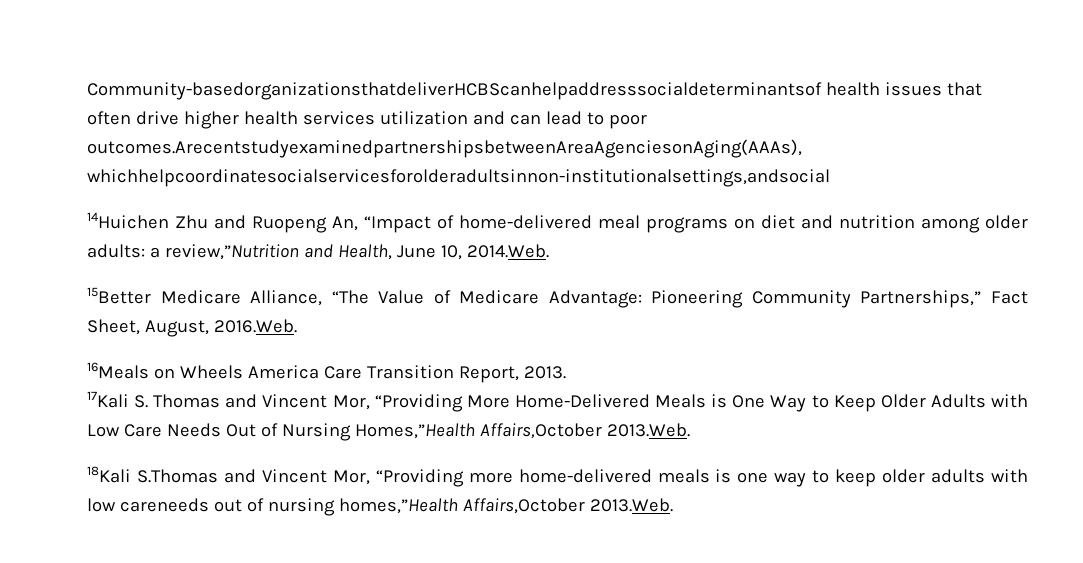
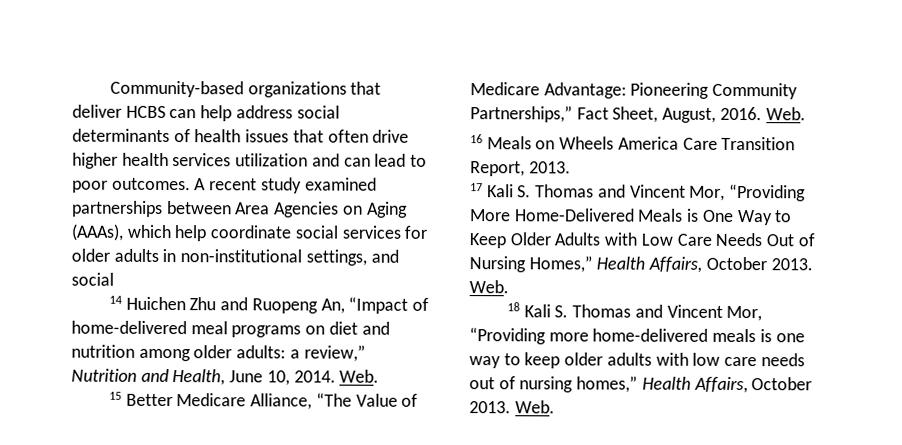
[87,82,822,100] Community-basedorganizationsthatdeliverHCBScanhelpaddresssocialdeterminantsof -> [109,80,382,98] [72,104,340,122] [72,128,191,143] Community-based organizations that deliver HCBS can help address social determinants of
[87,139,802,158] [87,169,830,187] [87,212,169,229] outcomes.ArecentstudyexaminedpartnershipsbetweenAreaAgenciesonAging(AAAs), whichhelpcoordinatesocialservicesforolderadultsinnon-institutionalsettings,andsocial // 14Huichen -> [111,177,377,194] [72,200,408,218] [71,223,428,242] [71,248,399,266] [71,272,114,286] [108,295,186,311] outcomes. A recent study examined partnerships between Area Agencies on Aging (AAAs), which help coordinate social services for older adults in non-institutional settings, and social // 14 Huichen
[164,244,299,260] review,”Nutrition -> [303,344,366,362] [71,368,137,382] review,” Nutrition
[466,244,549,258] [87,287,151,304] 2014.Web. // 15Better -> [293,369,380,383] [108,391,173,407] 2014. Web. // 15 Better
[213,319,297,333] [87,362,149,379] 2016.Web. // 16Meals -> [719,106,806,121] [470,134,532,150] 2016. Web. // 16 Meals
[87,391,129,408] 17Kali -> [470,183,514,198] 17 Kali
[354,423,690,439] [87,466,218,483] Homes,”Health Affairs,October 2013.Web. // 18Kali S.Thomas -> [528,255,813,273] [469,280,509,294] [506,302,632,318] Homes,” Health Affairs, October 2013. Web. // 18 Kali S. Thomas
[119,498,209,512] careneeds -> [724,353,805,367] care needs
[338,498,673,514] homes,”Health Affairs,October 2013.Web. -> [576,375,813,394] [469,400,555,414] homes,” Health Affairs, October 2013. Web.

